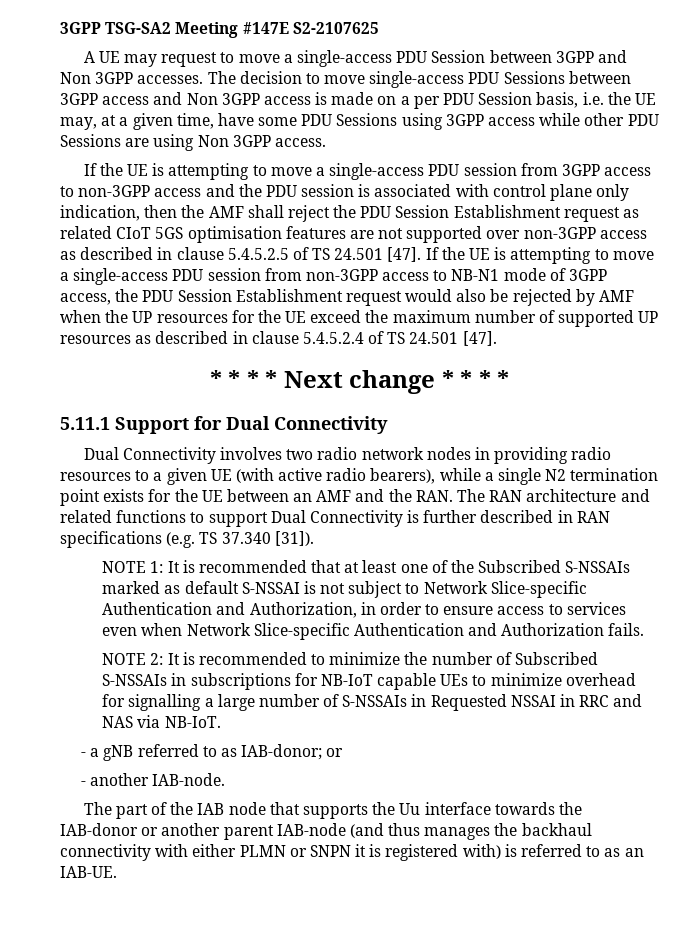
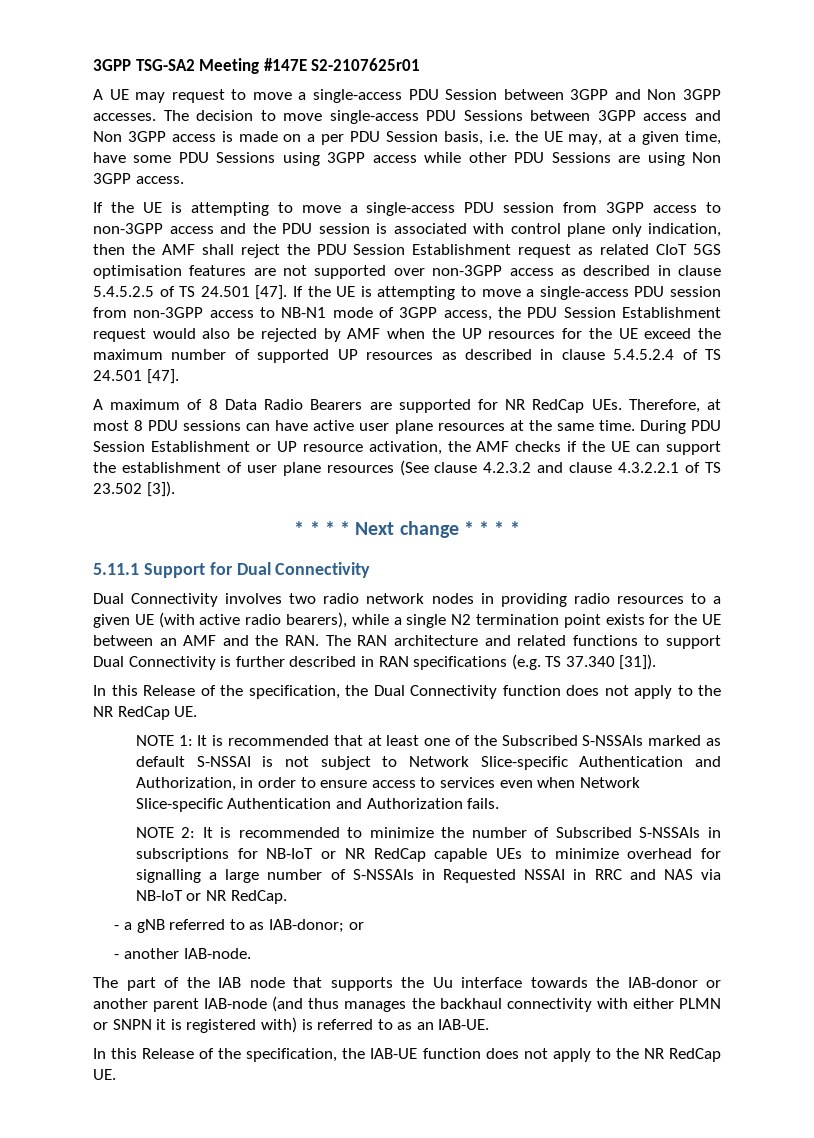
[292,22,379,34] S2-2107625 -> [311,58,421,71] S2-2107625r01
(497, 338) none -> [93,399,721,413] [93,420,721,434] [93,441,721,455] [93,460,721,476] [93,481,175,497] // A maximum of 8 Data Radio Bearers are supported for NR RedCap UEs. Therefore, at most 8 PDU sessions can have active user plane resources at the same time. During PDU Session Establishment or UP resource activation, the AMF checks if the UE can support the establishment of user plane resources (See clause 4.2.3.2 and clause 4.3.2.2.1 of TS 23.502 [3]).
(314, 538) none -> [93,685,721,699] [93,706,198,720] // In this Release of the specification, the Dual Connectivity function does not apply to the NR RedCap UE.
(373, 680) none -> [321,848,426,862] or NR RedCap
[164,716,221,728] NB-IoT. -> [135,890,287,904] NB-IoT or NR RedCap.
(117, 872) none -> [93,1048,722,1062] [93,1069,116,1080] // In this Release of the specification, the IAB-UE function does not apply to the NR RedCap UE.

